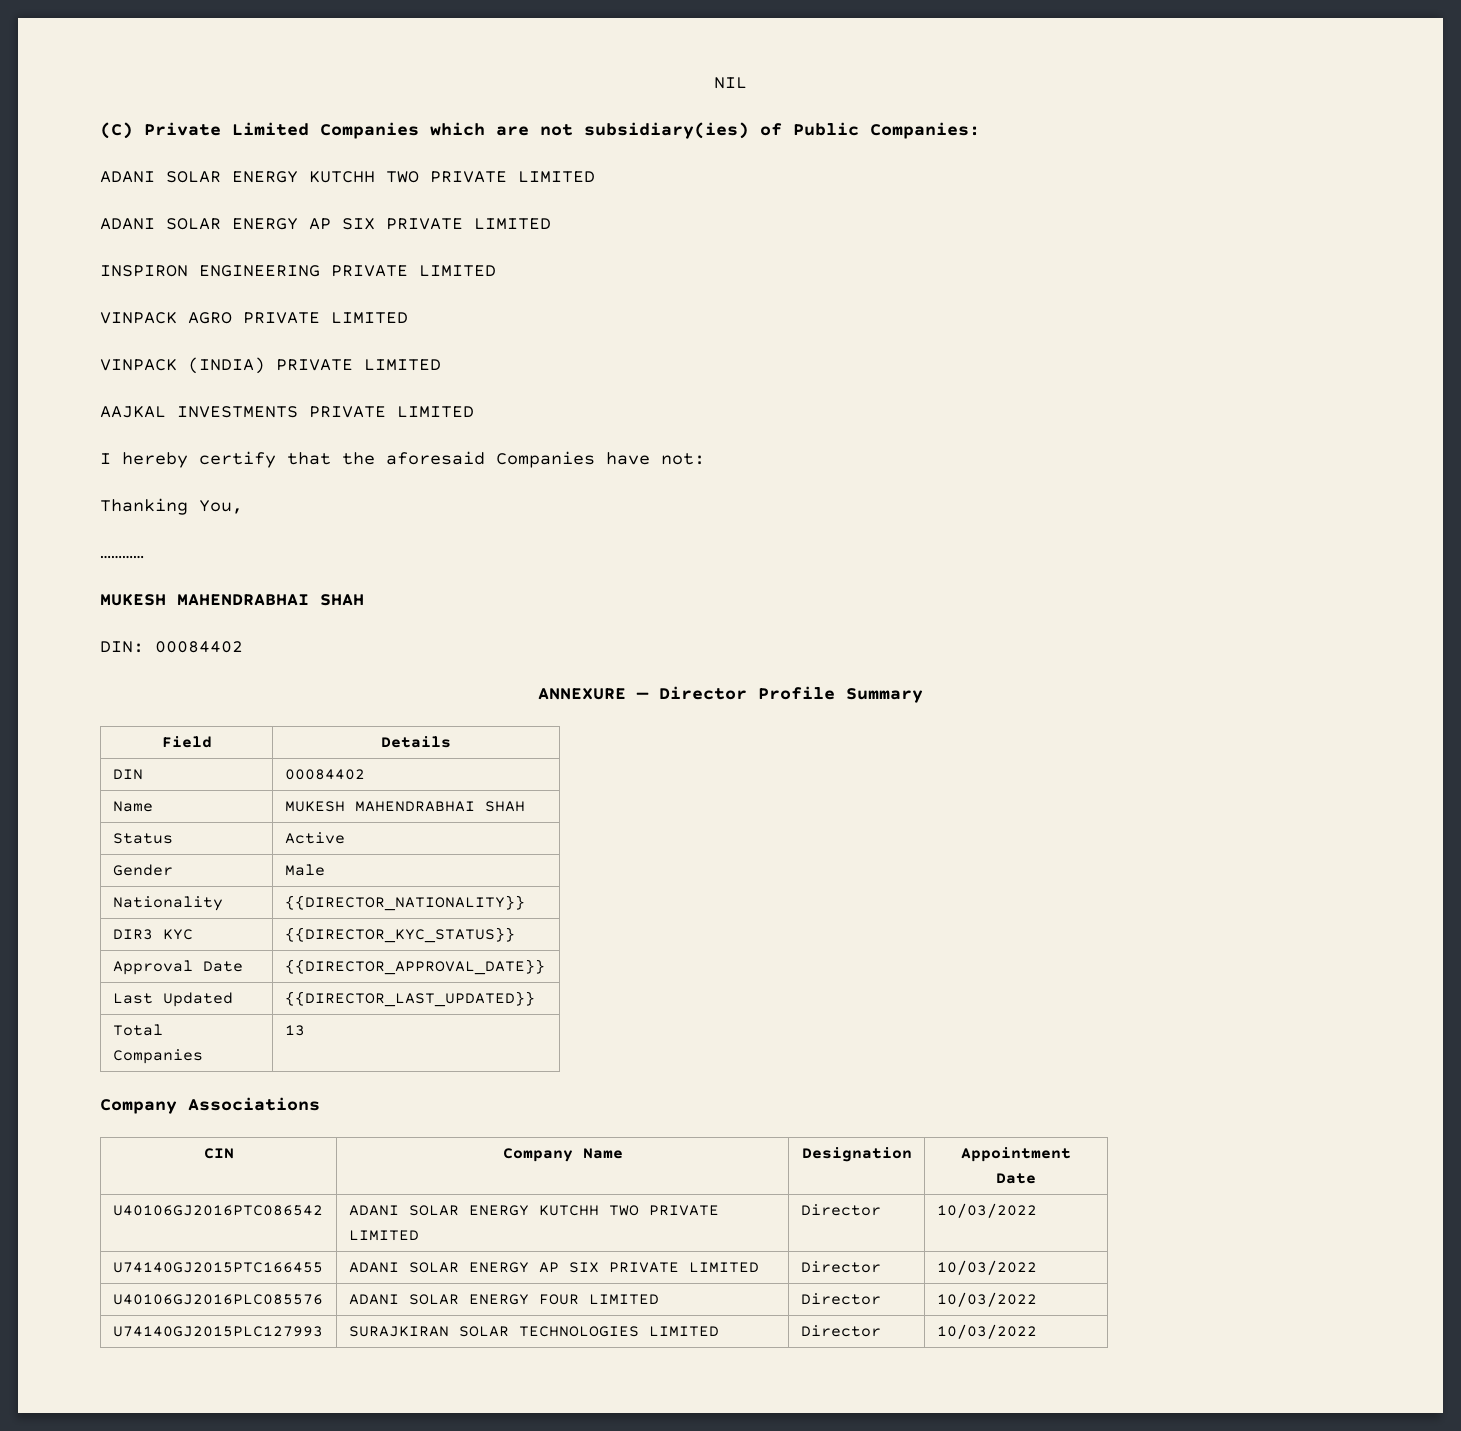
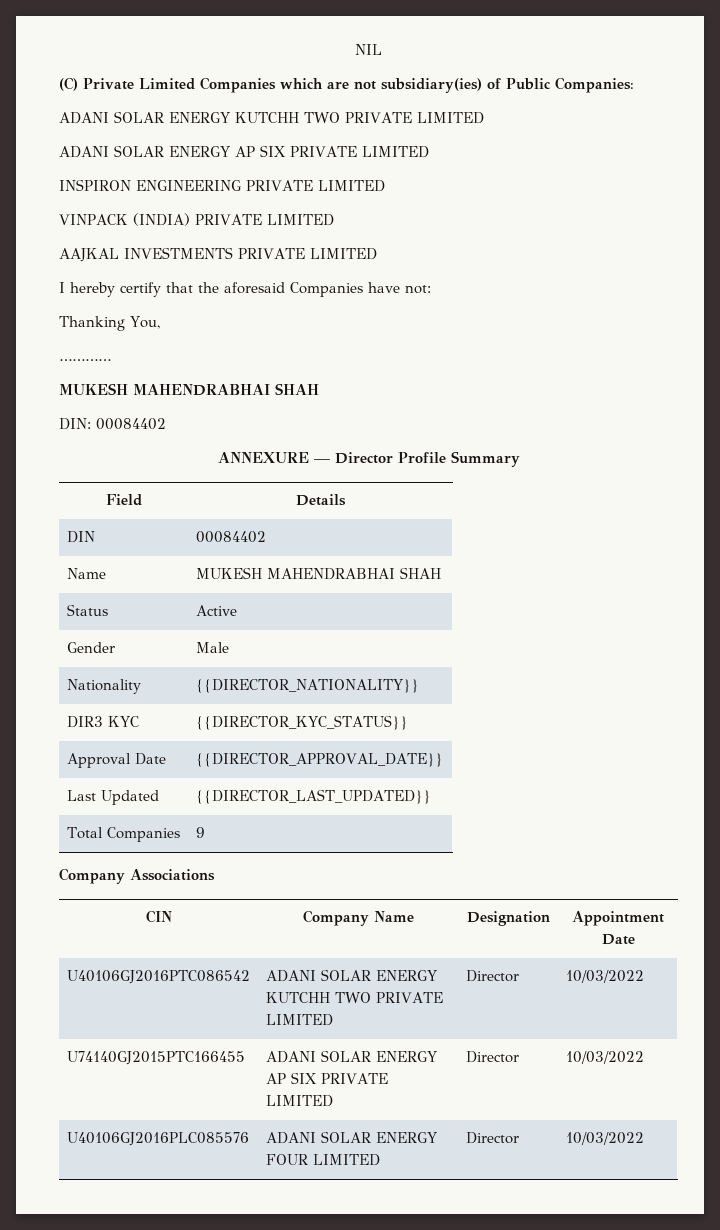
[100,312,408,324] // VINPACK AGRO PRIVATE LIMITED -> (385, 186) none
[284,1025,305,1036] 13 -> [195,827,205,838] 9
[112,1326,323,1337] [348,1326,719,1337] [800,1325,881,1337] [936,1324,1037,1339] // U74140GJ2015PLC127993 | SURAJKIRAN SOLAR TECHNOLOGIES LIMITED | Director | 10/03/2022 -> (644, 1138) none

